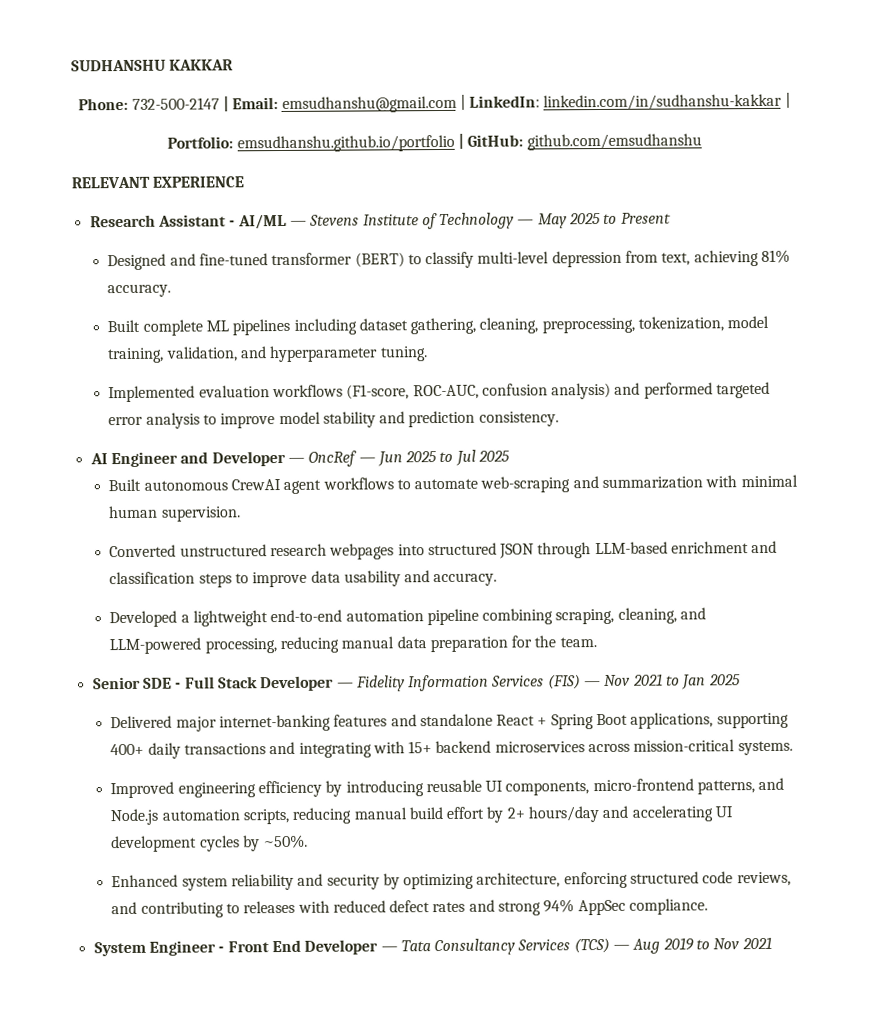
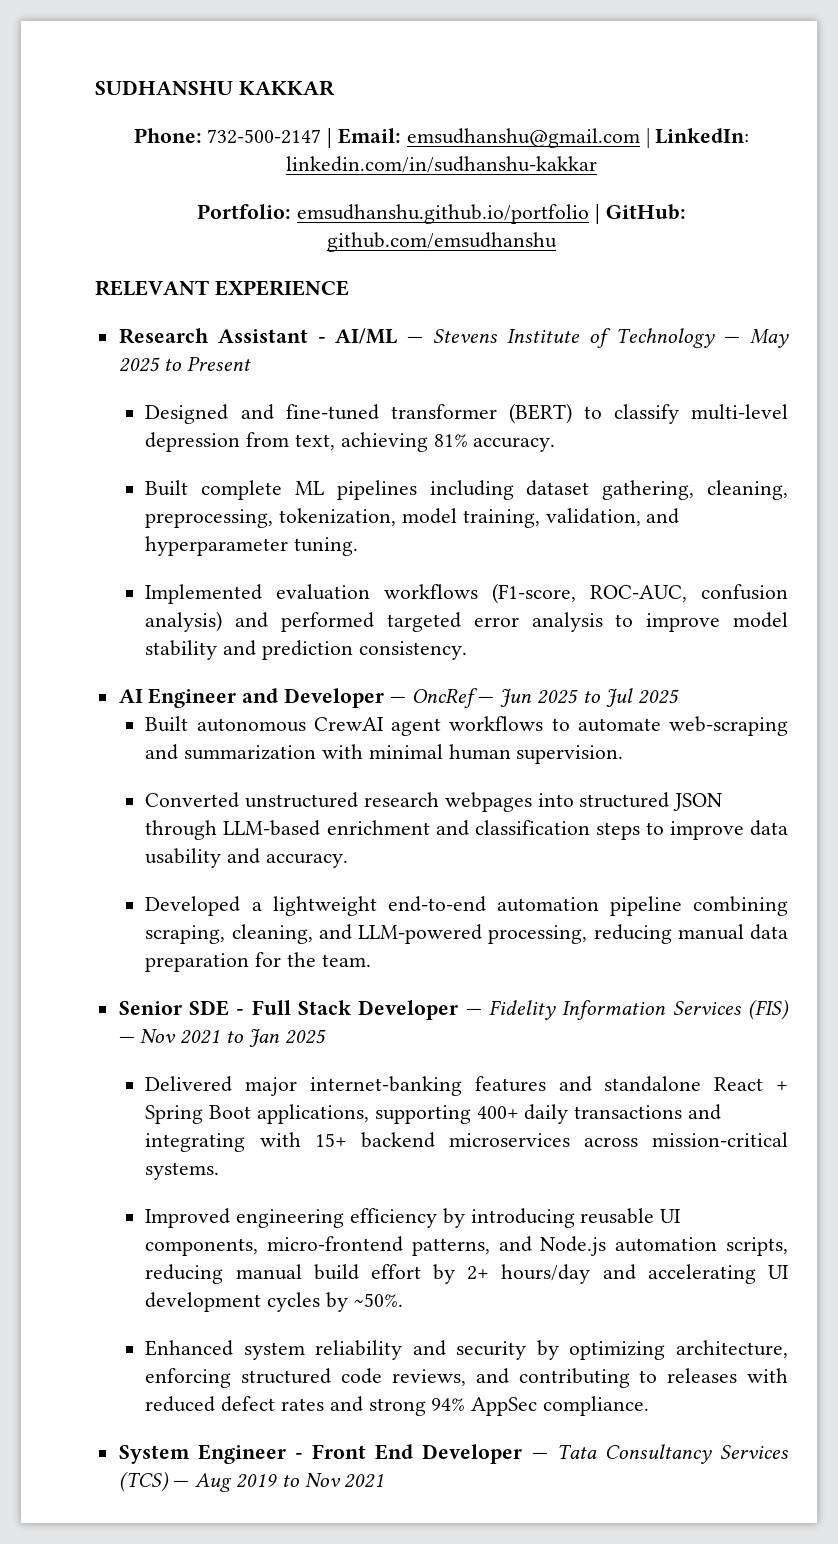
[784,92,791,108] | -> (597, 164) none

